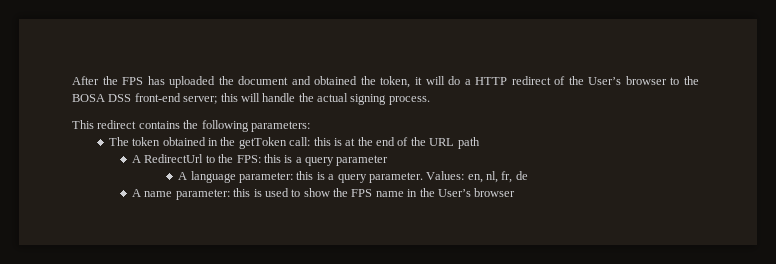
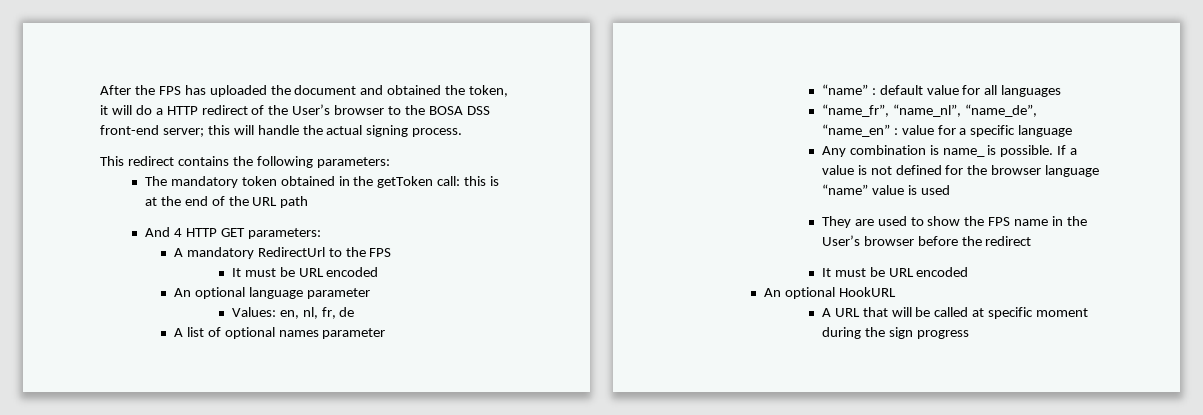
(129, 141) none -> [170,176,238,188] mandatory
[132,155,142,163] // A -> [144,227,321,239] [173,247,254,259] // And 4 HTTP GET parameters: // A mandatory
[236,154,389,166] [178,171,423,183] FPS: this is a query parameter // A language parameter: this is a query parameter. -> [369,248,392,257] [231,267,379,277] [173,287,370,299] FPS // It must be URL encoded // An optional language parameter //
[144,188,262,200] name parameter: this is -> [186,327,386,339] [821,84,1062,97] [821,104,1037,117] [821,124,1073,137] [821,145,1078,157] [821,165,1100,177] [821,184,950,195] [821,216,874,228] list of optional names parameter // “name” : default value for all languages // “name_fr”, “name_nl”, “name_de”, “name_en” : value for a specific language // Any combination is name_ is possible. If a value is not defined for the browser language “name” value is used // They are
(516, 192) none -> [917,236,1032,246] [821,267,969,277] [763,287,896,299] [821,307,1089,319] [821,327,969,339] before the redirect // It must be URL encoded // An optional HookURL // A URL that will be called at specific moment during the sign progress

